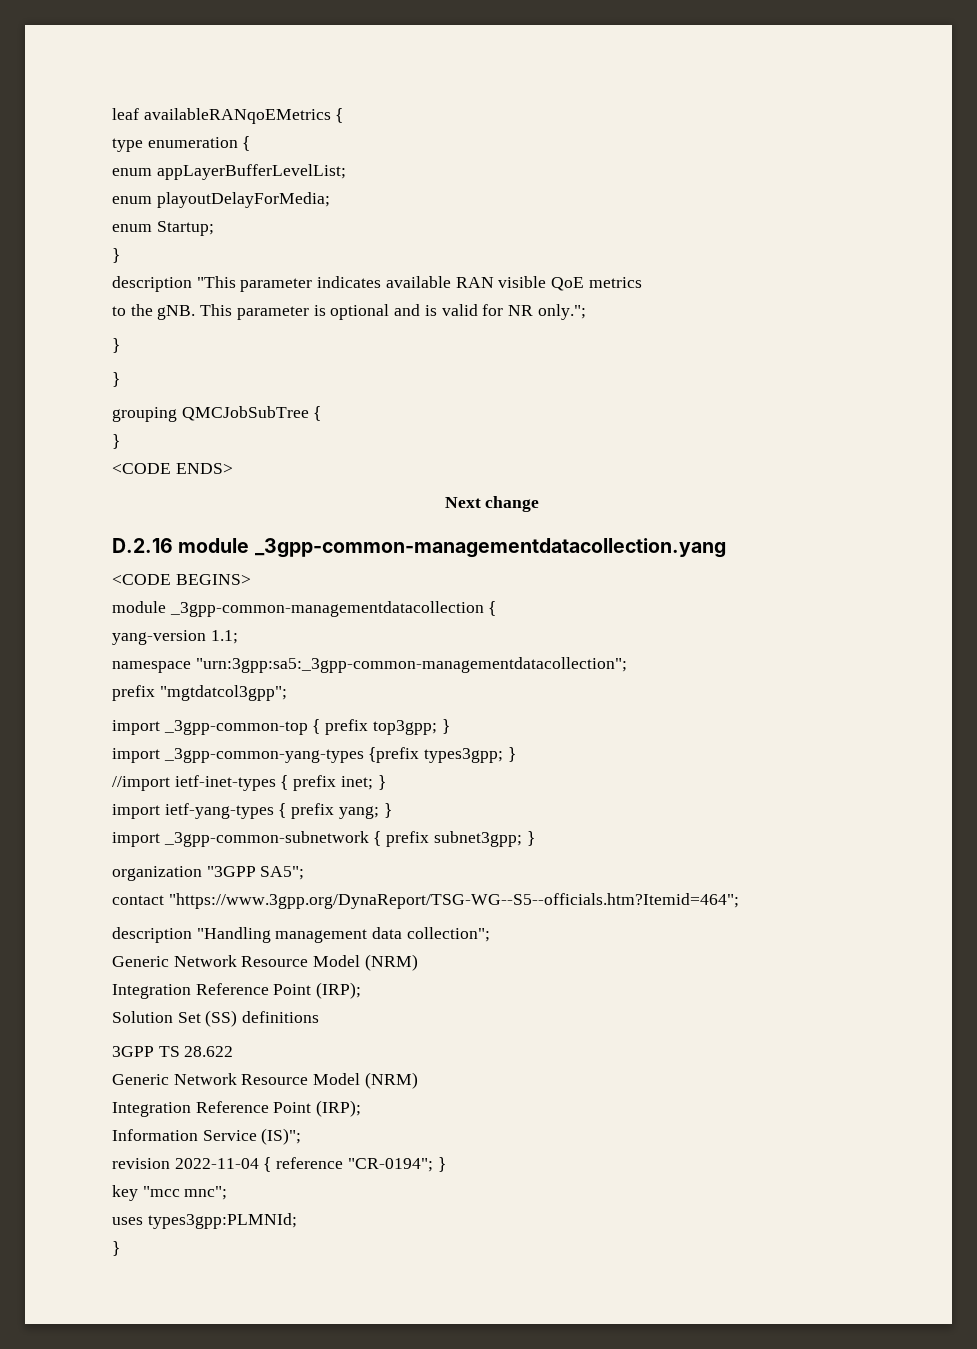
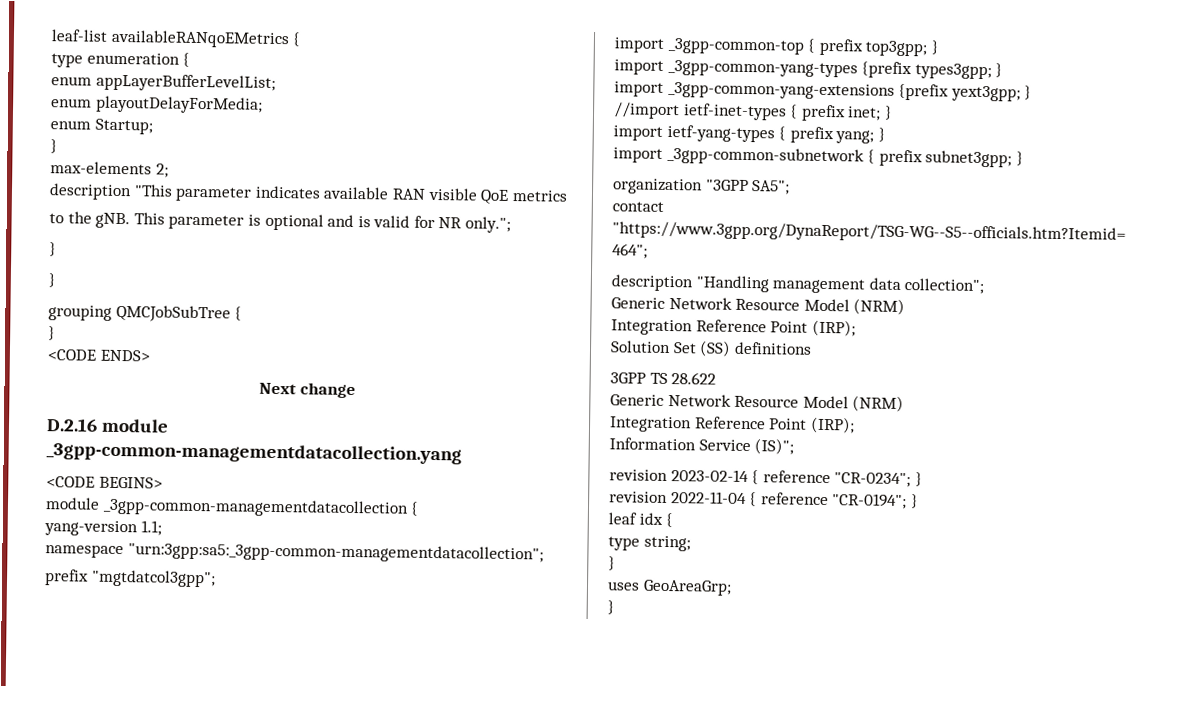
[112,108,139,120] leaf -> [51,29,108,42] leaf-list
(120, 255) none -> [50,161,169,178] // max-elements 2;
(516, 754) none -> [614,81,1033,102] // import _3gpp-common-yang-extensions {prefix yext3gpp; }
(302, 1136) none -> [609,469,923,488] // revision 2023-02-14 { reference "CR-0234"; }
[112,1185,228,1201] key "mcc mnc"; -> [608,512,674,528] [608,535,691,552] [608,556,616,571] leaf idx { // type string; // }
[147,1213,297,1229] types3gpp:PLMNId; -> [642,579,732,596] GeoAreaGrp;

